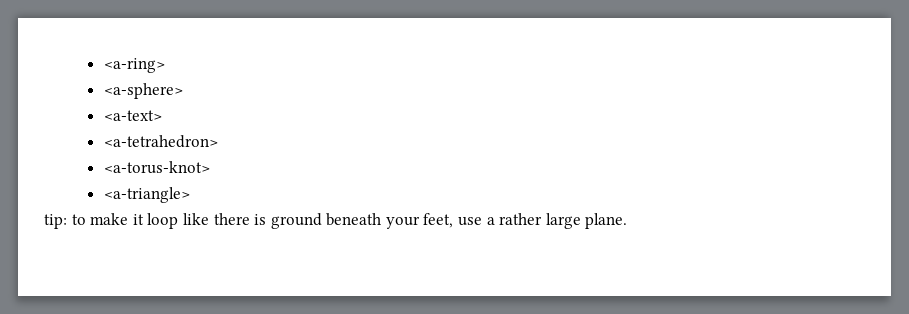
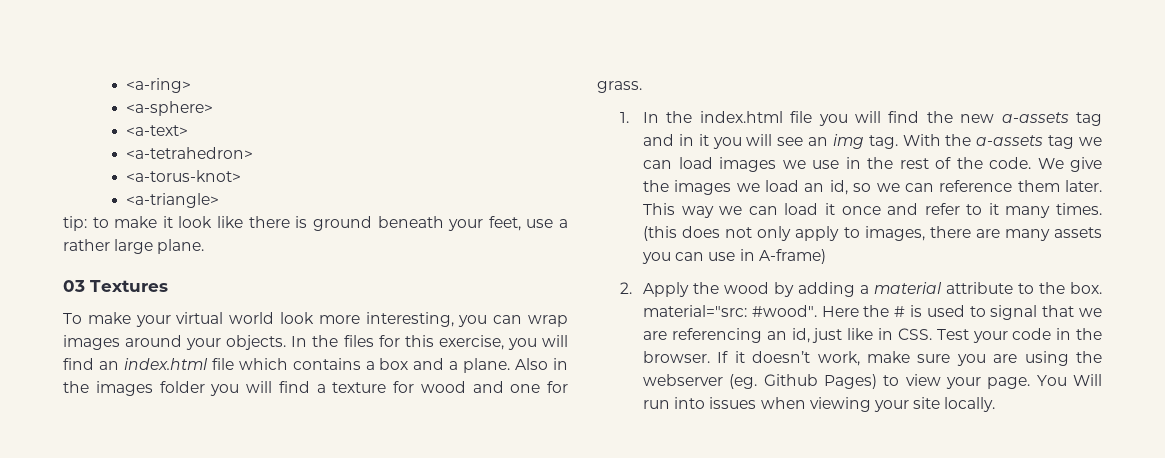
[147,213,179,229] loop -> [178,216,213,228] look
(628, 221) none -> [63,280,168,292] [63,312,568,327] [63,335,568,350] [63,358,568,373] [63,381,568,396] [597,81,642,93] [619,111,1102,126] [642,134,1102,149] [642,157,1103,172] [642,180,1102,195] [642,203,1102,218] [642,226,1102,241] [641,249,826,264] [619,282,1102,297] [642,305,1102,320] [642,328,1102,343] [642,351,1102,366] [642,374,1102,389] [642,397,996,412] // 03 Textures // To make your virtual world look more interesting, you can wrap images around your objects. In the files for this exercise, you will find an index.html file which contains a box and a plane. Also in the images folder you will find a texture for wood and one for grass. // 1. In the index.html file you will find the new a-assets tag and in it you will see an img tag. With the a-assets tag we can load images we use in the rest of the code. We give the images we load an id, so we can reference them later. This way we can load it once and refer to it many times. (this does not only apply to images, there are many assets you can use in A-frame) // 2. Apply the wood by adding a material attribute to the box. material="src: #wood". Here the # is used to signal that we are referencing an id, just like in CSS. Test your code in the browser. If it doesn’t work, make sure you are using the webserver (eg. Github Pages) to view your page. You Will run into issues when viewing your site locally.

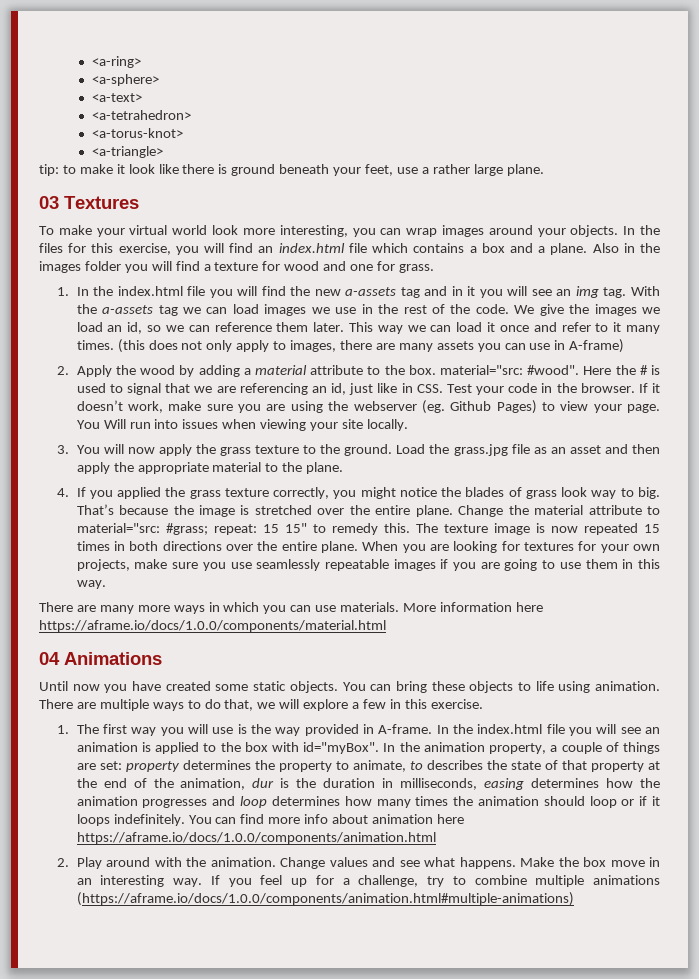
(996, 404) none -> [57,444,660,456] [76,462,344,474] [57,487,660,499] [76,504,661,517] [76,523,661,535] [76,541,660,553] [76,559,660,571] [76,580,106,589] [39,602,543,614] [39,620,386,632] [39,652,162,665] [39,681,660,693] [39,699,483,711] [57,724,660,736] [76,742,661,754] [76,760,660,772] [76,778,660,790] [76,796,660,808] [76,814,464,826] [76,832,436,844] [57,857,660,869] [76,875,660,887] [76,892,574,906] // 3. You will now apply the grass texture to the ground. Load the grass.jpg file as an asset and then apply the appropriate material to the plane. // 4. If you applied the grass texture correctly, you might notice the blades of grass look way to big. That’s because the image is stretched over the entire plane. Change the material attribute to material="src: #grass; repeat: 15 15" to remedy this. The texture image is now repeated 15 times in both directions over the entire plane. When you are looking for textures for your own projects, make sure you use seamlessly repeatable images if you are going to use them in this way. // There are many more ways in which you can use materials. More information here https://aframe.io/docs/1.0.0/components/material.html // 04 Animations // Until now you have created some static objects. You can bring these objects to life using animation. There are multiple ways to do that, we will explore a few in this exercise. // 1. The first way you will use is the way provided in A-frame. In the index.html file you will see an animation is applied to the box with id="myBox". In the animation property, a couple of things are set: property determines the property to animate, to describes the state of that property at the end of the animation, dur is the duration in milliseconds, easing determines how the animation progresses and loop determines how many times the animation should loop or if it loops indefinitely. You can find more info about animation here https://aframe.io/docs/1.0.0/components/animation.html // 2. Play around with the animation. Change values and see what happens. Make the box move in an interesting way. If you feel up for a challenge, try to combine multiple animations (https://aframe.io/docs/1.0.0/components/animation.html#multiple-animations)

